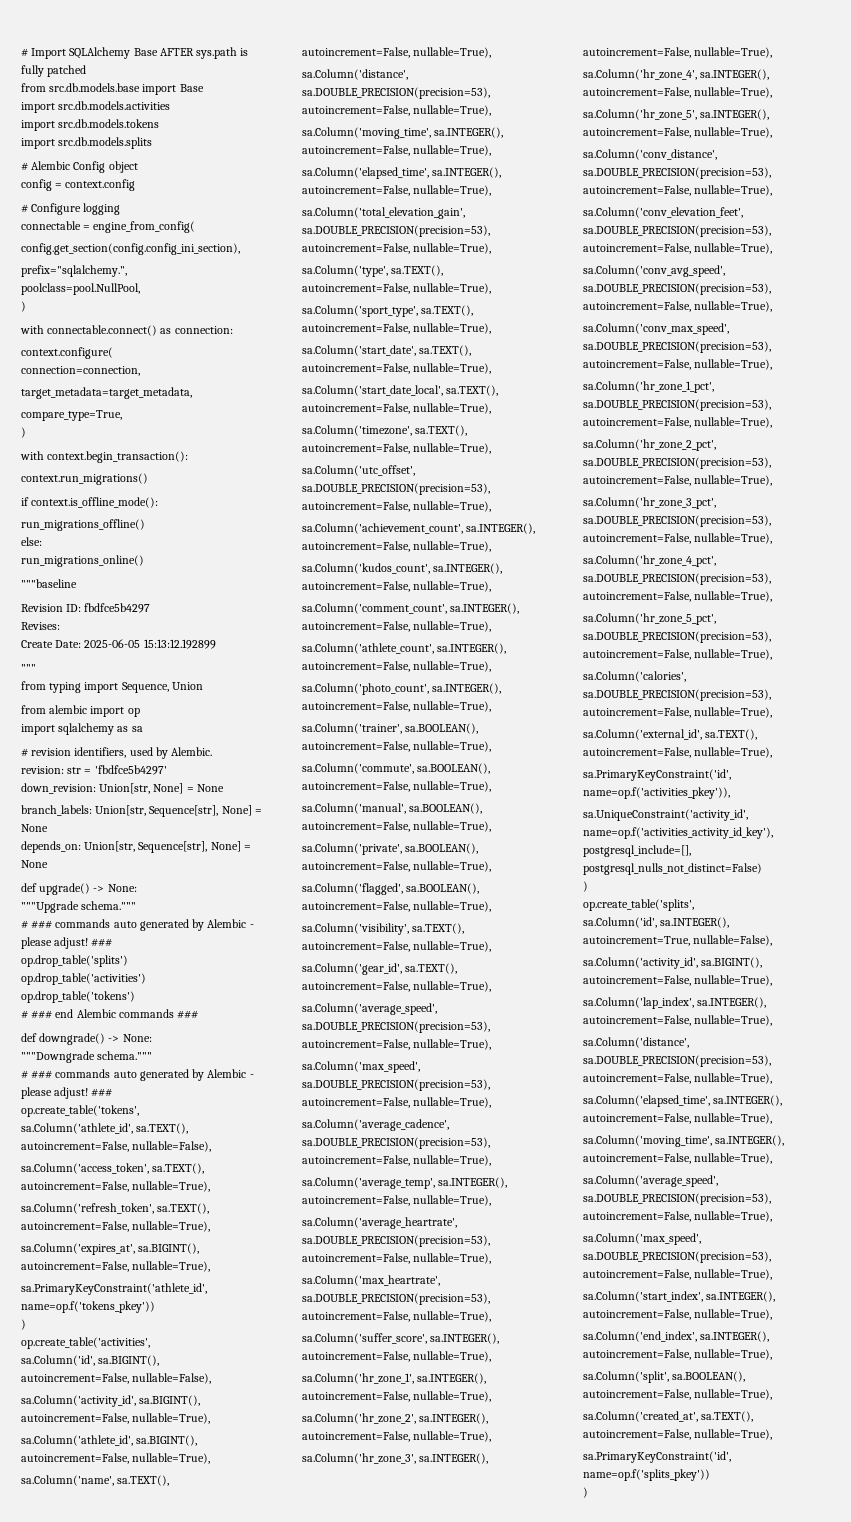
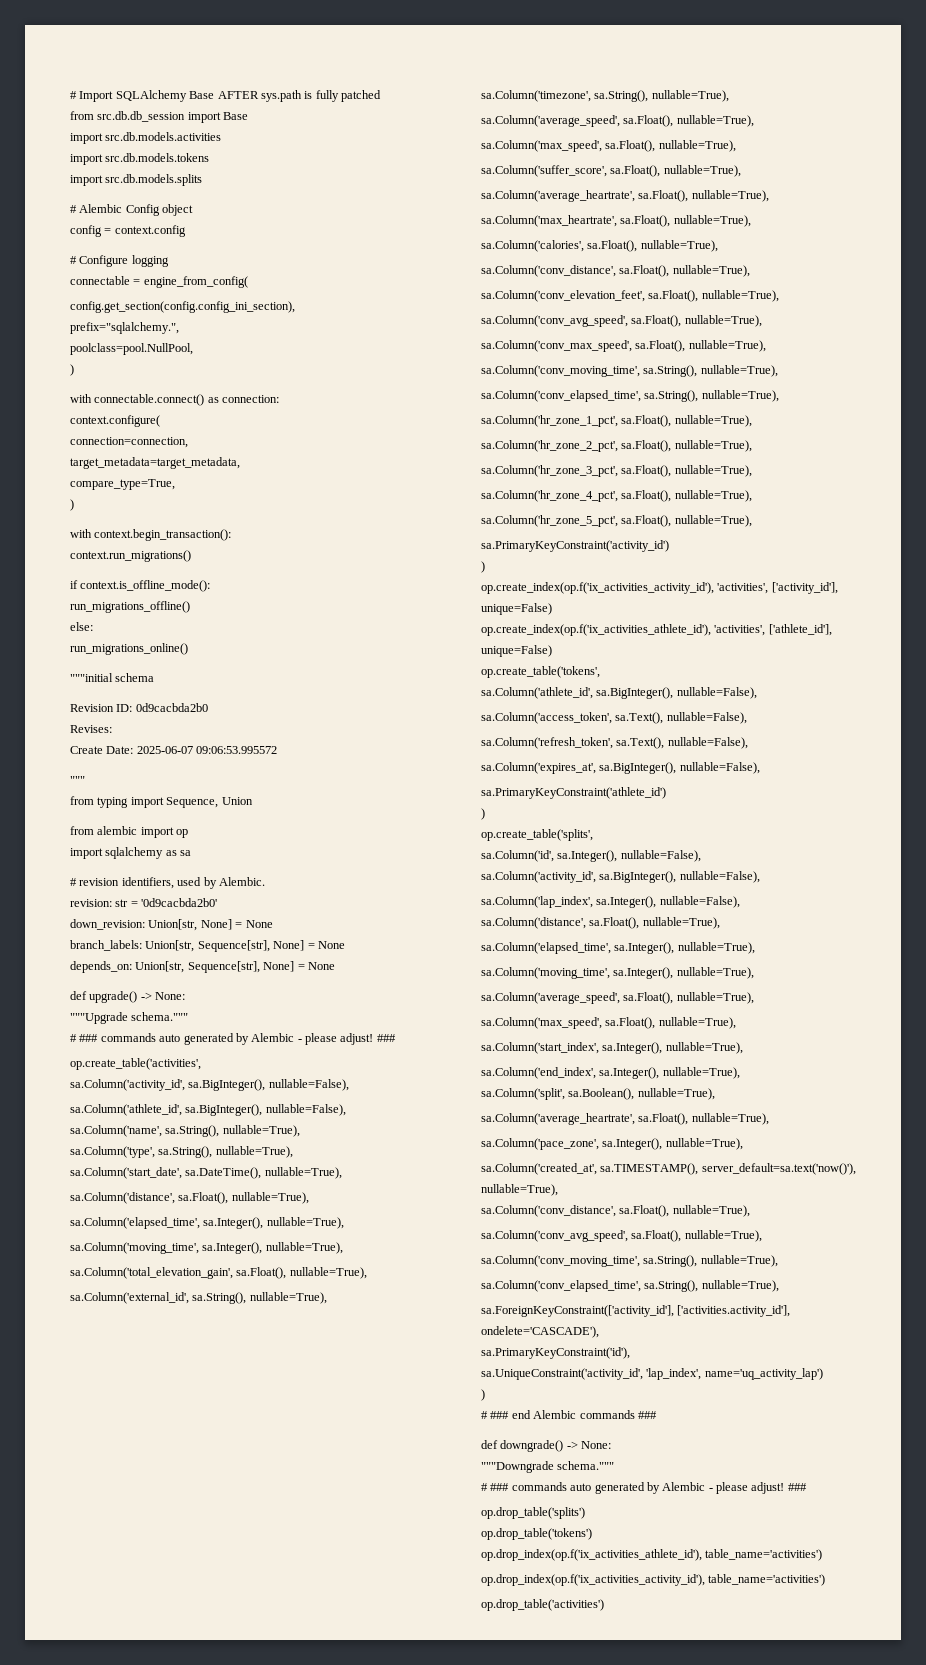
[49,83,141,92] src.db.models.base -> [97,111,186,122] src.db.db_session
[21,579,77,588] """baseline -> [70,673,155,682] """initial schema
[84,603,151,613] fbdfce5b4297 -> [135,703,208,712] 0d9cacbda2b0
[84,639,216,649] 2025-06-05 15:13:12.192899 -> [136,746,278,754] 2025-06-07 09:06:53.995572
[94,765,167,775] 'fbdfce5b4297' -> [141,898,218,907] '0d9cacbda2b0'
[21,955,128,967] [21,973,146,985] [21,991,135,1003] op.drop_table('splits') // op.drop_table('activities') // op.drop_table('tokens') -> [70,1058,201,1070] [70,1079,349,1091] [70,1104,346,1116] [70,1125,300,1137] [70,1146,293,1158] [70,1167,342,1179] [70,1192,309,1204] [70,1217,344,1229] [70,1242,343,1254] [70,1267,367,1279] [70,1292,327,1304] [481,90,729,102] [481,115,754,127] [481,140,736,152] [481,165,741,177] [481,190,769,202] [481,215,751,227] [481,240,718,252] [481,265,750,277] [481,290,779,302] [481,315,762,327] [481,340,766,352] [481,365,778,377] [481,390,779,402] [481,415,752,427] [481,440,752,452] [481,465,752,477] [481,490,752,502] [481,515,752,527] [481,540,669,552] [481,561,485,573] [481,582,838,594] [481,603,552,615] [481,624,832,636] [481,645,552,657] [481,666,600,678] [481,687,757,699] [481,712,747,724] [481,737,748,749] [481,762,760,774] [481,787,666,799] [481,808,485,820] [481,829,593,841] [481,850,701,862] [481,871,760,883] [481,896,740,908] [481,917,720,929] [481,942,755,954] [481,967,754,979] [481,992,754,1004] [481,1017,736,1029] [481,1042,743,1054] [481,1067,740,1079] [481,1088,715,1100] [481,1113,769,1125] [481,1138,743,1150] [481,1163,856,1175] [481,1184,558,1196] [481,1205,750,1217] [481,1230,762,1242] [481,1255,778,1267] [481,1280,779,1292] [481,1305,791,1317] [481,1326,599,1338] [481,1347,630,1359] [481,1368,823,1380] [481,1389,485,1401] op.create_table('activities', // sa.Column('activity_id', sa.BigInteger(), nullable=False), // sa.Column('athlete_id', sa.BigInteger(), nullable=False), // sa.Column('name', sa.String(), nullable=True), // sa.Column('type', sa.String(), nullable=True), // sa.Column('start_date', sa.DateTime(), nullable=True), // sa.Column('distance', sa.Float(), nullable=True), // sa.Column('elapsed_time', sa.Integer(), nullable=True), // sa.Column('moving_time', sa.Integer(), nullable=True), // sa.Column('total_elevation_gain', sa.Float(), nullable=True), // sa.Column('external_id', sa.String(), nullable=True), // sa.Column('timezone', sa.String(), nullable=True), // sa.Column('average_speed', sa.Float(), nullable=True), // sa.Column('max_speed', sa.Float(), nullable=True), // sa.Column('suffer_score', sa.Float(), nullable=True), // sa.Column('average_heartrate', sa.Float(), nullable=True), // sa.Column('max_heartrate', sa.Float(), nullable=True), // sa.Column('calories', sa.Float(), nullable=True), // sa.Column('conv_distance', sa.Float(), nullable=True), // sa.Column('conv_elevation_feet', sa.Float(), nullable=True), // sa.Column('conv_avg_speed', sa.Float(), nullable=True), // sa.Column('conv_max_speed', sa.Float(), nullable=True), // sa.Column('conv_moving_time', sa.String(), nullable=True), // sa.Column('conv_elapsed_time', sa.String(), nullable=True), // sa.Column('hr_zone_1_pct', sa.Float(), nullable=True), // sa.Column('hr_zone_2_pct', sa.Float(), nullable=True), // sa.Column('hr_zone_3_pct', sa.Float(), nullable=True), // sa.Column('hr_zone_4_pct', sa.Float(), nullable=True), // sa.Column('hr_zone_5_pct', sa.Float(), nullable=True), // sa.PrimaryKeyConstraint('activity_id') // ) // op.create_index(op.f('ix_activities_activity_id'), 'activities', ['activity_id'], unique=False) // op.create_index(op.f('ix_activities_athlete_id'), 'activities', ['athlete_id'], unique=False) // op.create_table('tokens', // sa.Column('athlete_id', sa.BigInteger(), nullable=False), // sa.Column('access_token', sa.Text(), nullable=False), // sa.Column('refresh_token', sa.Text(), nullable=False), // sa.Column('expires_at', sa.BigInteger(), nullable=False), // sa.PrimaryKeyConstraint('athlete_id') // ) // op.create_table('splits', // sa.Column('id', sa.Integer(), nullable=False), // sa.Column('activity_id', sa.BigInteger(), nullable=False), // sa.Column('lap_index', sa.Integer(), nullable=False), // sa.Column('distance', sa.Float(), nullable=True), // sa.Column('elapsed_time', sa.Integer(), nullable=True), // sa.Column('moving_time', sa.Integer(), nullable=True), // sa.Column('average_speed', sa.Float(), nullable=True), // sa.Column('max_speed', sa.Float(), nullable=True), // sa.Column('start_index', sa.Integer(), nullable=True), // sa.Column('end_index', sa.Integer(), nullable=True), // sa.Column('split', sa.Boolean(), nullable=True), // sa.Column('average_heartrate', sa.Float(), nullable=True), // sa.Column('pace_zone', sa.Integer(), nullable=True), // sa.Column('created_at', sa.TIMESTAMP(), server_default=sa.text('now()'), nullable=True), // sa.Column('conv_distance', sa.Float(), nullable=True), // sa.Column('conv_avg_speed', sa.Float(), nullable=True), // sa.Column('conv_moving_time', sa.String(), nullable=True), // sa.Column('conv_elapsed_time', sa.String(), nullable=True), // sa.ForeignKeyConstraint(['activity_id'], ['activities.activity_id'], ondelete='CASCADE'), // sa.PrimaryKeyConstraint('id'), // sa.UniqueConstraint('activity_id', 'lap_index', name='uq_activity_lap') // )
[21,1105,139,1117] [21,1123,189,1134] [21,1141,212,1152] [21,1163,205,1174] [21,1181,211,1192] [21,1203,210,1214] [21,1221,211,1232] [21,1243,200,1255] [21,1261,211,1272] [21,1283,207,1295] [21,1301,155,1313] [21,1319,26,1330] [21,1337,150,1349] [21,1355,160,1366] [21,1373,212,1384] [21,1395,201,1407] [21,1413,211,1424] [21,1435,198,1446] [21,1453,211,1464] [21,1475,170,1486] [302,47,492,58] [302,69,408,80] [302,87,490,99] [302,105,492,116] [302,127,504,139] [302,145,492,156] [302,167,502,179] [302,185,492,196] [302,207,465,219] [302,225,490,237] [302,243,492,254] [302,265,444,277] [302,283,492,294] [302,305,474,317] [302,323,492,334] [302,345,472,356] [302,363,492,374] [302,385,499,396] [302,403,492,414] [302,425,468,436] [302,443,492,454] [302,465,415,476] [302,483,490,495] [302,501,492,512] [302,523,536,534] [302,541,492,552] [302,563,503,574] [302,581,492,592] [302,603,520,614] [302,621,492,632] [302,643,507,654] [302,661,492,672] [302,683,502,695] [302,701,492,712] [302,723,479,734] [302,741,492,752] [302,763,491,774] [302,781,492,792] [302,803,483,814] [302,821,492,832] [302,843,479,855] [302,861,492,872] [302,883,480,895] [302,901,492,912] [302,923,465,935] [302,941,492,952] [302,963,458,975] [302,981,492,992] [302,1003,437,1015] [302,1021,490,1033] [302,1039,492,1050] [302,1061,420,1073] [302,1079,490,1091] [302,1097,492,1108] [302,1119,449,1131] [302,1137,490,1149] [302,1155,492,1166] [302,1177,508,1189] [302,1195,492,1206] [302,1217,457,1229] [302,1235,490,1247] [302,1253,492,1264] [302,1275,440,1286] [302,1293,490,1305] [302,1311,492,1322] [302,1333,500,1344] [302,1351,492,1362] [302,1373,487,1384] [302,1391,492,1402] [302,1413,489,1424] [302,1431,492,1442] [302,1453,489,1464] [583,47,773,58] [583,69,770,80] [583,87,773,98] [583,109,770,120] [583,127,773,138] [583,149,717,160] [583,167,771,179] [583,185,773,196] [583,207,743,218] [583,225,771,237] [583,243,773,254] [583,265,725,277] [583,283,771,295] [583,301,773,312] [583,323,729,335] [583,341,771,353] [583,359,773,370] [583,381,714,393] [583,399,771,411] [583,417,773,428] [583,439,716,451] [583,457,771,469] [583,475,773,486] [583,497,716,509] [583,515,771,527] [583,533,773,544] [583,555,716,567] [583,573,771,585] [583,591,773,602] [583,613,716,625] [583,631,771,643] [583,649,773,660] [583,671,686,682] [583,689,771,701] [583,707,773,718] [583,729,758,740] [583,747,773,758] [583,769,731,781] [583,787,730,799] [583,809,748,821] [583,827,773,839] [583,845,691,857] [583,863,762,875] [583,881,588,892] [583,899,694,911] [583,917,730,928] [583,935,773,946] [583,957,763,969] [583,975,773,986] [583,997,767,1009] [583,1015,773,1026] [583,1037,689,1048] [583,1055,771,1067] [583,1073,773,1084] [583,1095,783,1107] [583,1113,773,1124] [583,1135,785,1147] [583,1153,773,1164] [583,1175,718,1187] [583,1193,771,1205] [583,1211,773,1222] [583,1233,701,1245] [583,1251,771,1263] [583,1269,773,1280] [583,1291,776,1302] [583,1309,773,1320] [583,1331,770,1342] [583,1349,773,1360] [583,1371,746,1383] [583,1389,773,1400] [583,1411,754,1422] [583,1429,773,1440] [583,1451,731,1463] [583,1469,710,1481] [583,1487,588,1498] op.create_table('tokens', // sa.Column('athlete_id', sa.TEXT(), autoincrement=False, nullable=False), // sa.Column('access_token', sa.TEXT(), autoincrement=False, nullable=True), // sa.Column('refresh_token', sa.TEXT(), autoincrement=False, nullable=True), // sa.Column('expires_at', sa.BIGINT(), autoincrement=False, nullable=True), // sa.PrimaryKeyConstraint('athlete_id', name=op.f('tokens_pkey')) // ) // op.create_table('activities', // sa.Column('id', sa.BIGINT(), autoincrement=False, nullable=False), // sa.Column('activity_id', sa.BIGINT(), autoincrement=False, nullable=True), // sa.Column('athlete_id', sa.BIGINT(), autoincrement=False, nullable=True), // sa.Column('name', sa.TEXT(), autoincrement=False, nullable=True), // sa.Column('distance', sa.DOUBLE_PRECISION(precision=53), autoincrement=False, nullable=True), // sa.Column('moving_time', sa.INTEGER(), autoincrement=False, nullable=True), // sa.Column('elapsed_time', sa.INTEGER(), autoincrement=False, nullable=True), // sa.Column('total_elevation_gain', sa.DOUBLE_PRECISION(precision=53), autoincrement=False, nullable=True), // sa.Column('type', sa.TEXT(), autoincrement=False, nullable=True), // sa.Column('sport_type', sa.TEXT(), autoincrement=False, nullable=True), // sa.Column('start_date', sa.TEXT(), autoincrement=False, nullable=True), // sa.Column('start_date_local', sa.TEXT(), autoincrement=False, nullable=True), // sa.Column('timezone', sa.TEXT(), autoincrement=False, nullable=True), // sa.Column('utc_offset', sa.DOUBLE_PRECISION(precision=53), autoincrement=False, nullable=True), // sa.Column('achievement_count', sa.INTEGER(), autoincrement=False, nullable=True), // sa.Column('kudos_count', sa.INTEGER(), autoincrement=False, nullable=True), // sa.Column('comment_count', sa.INTEGER(), autoincrement=False, nullable=True), // sa.Column('athlete_count', sa.INTEGER(), autoincrement=False, nullable=True), // sa.Column('photo_count', sa.INTEGER(), autoincrement=False, nullable=True), // sa.Column('trainer', sa.BOOLEAN(), autoincrement=False, nullable=True), // sa.Column('commute', sa.BOOLEAN(), autoincrement=False, nullable=True), // sa.Column('manual', sa.BOOLEAN(), autoincrement=False, nullable=True), // sa.Column('private', sa.BOOLEAN(), autoincrement=False, nullable=True), // sa.Column('flagged', sa.BOOLEAN(), autoincrement=False, nullable=True), // sa.Column('visibility', sa.TEXT(), autoincrement=False, nullable=True), // sa.Column('gear_id', sa.TEXT(), autoincrement=False, nullable=True), // sa.Column('average_speed', sa.DOUBLE_PRECISION(precision=53), autoincrement=False, nullable=True), // sa.Column('max_speed', sa.DOUBLE_PRECISION(precision=53), autoincrement=False, nullable=True), // sa.Column('average_cadence', sa.DOUBLE_PRECISION(precision=53), autoincrement=False, nullable=True), // sa.Column('average_temp', sa.INTEGER(), autoincrement=False, nullable=True), // sa.Column('average_heartrate', sa.DOUBLE_PRECISION(precision=53), autoincrement=False, nullable=True), // sa.Column('max_heartrate', sa.DOUBLE_PRECISION(precision=53), autoincrement=False, nullable=True), // sa.Column('suffer_score', sa.INTEGER(), autoincrement=False, nullable=True), // sa.Column('hr_zone_1', sa.INTEGER(), autoincrement=False, nullable=True), // sa.Column('hr_zone_2', sa.INTEGER(), autoincrement=False, nullable=True), // sa.Column('hr_zone_3', sa.INTEGER(), autoincrement=False, nullable=True), // sa.Column('hr_zone_4', sa.INTEGER(), autoincrement=False, nullable=True), // sa.Column('hr_zone_5', sa.INTEGER(), autoincrement=False, nullable=True), // sa.Column('conv_distance', sa.DOUBLE_PRECISION(precision=53), autoincrement=False, nullable=True), // sa.Column('conv_elevation_feet', sa.DOUBLE_PRECISION(precision=53), autoincrement=False, nullable=True), // sa.Column('conv_avg_speed', sa.DOUBLE_PRECISION(precision=53), autoincrement=False, nullable=True), // sa.Column('conv_max_speed', sa.DOUBLE_PRECISION(precision=53), autoincrement=False, nullable=True), // sa.Column('hr_zone_1_pct', sa.DOUBLE_PRECISION(precision=53), autoincrement=False, nullable=True), // sa.Column('hr_zone_2_pct', sa.DOUBLE_PRECISION(precision=53), autoincrement=False, nullable=True), // sa.Column('hr_zone_3_pct', sa.DOUBLE_PRECISION(precision=53), autoincrement=False, nullable=True), // sa.Column('hr_zone_4_pct', sa.DOUBLE_PRECISION(precision=53), autoincrement=False, nullable=True), // sa.Column('hr_zone_5_pct', sa.DOUBLE_PRECISION(precision=53), autoincrement=False, nullable=True), // sa.Column('calories', sa.DOUBLE_PRECISION(precision=53), autoincrement=False, nullable=True), // sa.Column('external_id', sa.TEXT(), autoincrement=False, nullable=True), // sa.PrimaryKeyConstraint('id', name=op.f('activities_pkey')), // sa.UniqueConstraint('activity_id', name=op.f('activities_activity_id_key'), postgresql_include=[], postgresql_nulls_not_distinct=False) // ) // op.create_table('splits', // sa.Column('id', sa.INTEGER(), autoincrement=True, nullable=False), // sa.Column('activity_id', sa.BIGINT(), autoincrement=False, nullable=True), // sa.Column('lap_index', sa.INTEGER(), autoincrement=False, nullable=True), // sa.Column('distance', sa.DOUBLE_PRECISION(precision=53), autoincrement=False, nullable=True), // sa.Column('elapsed_time', sa.INTEGER(), autoincrement=False, nullable=True), // sa.Column('moving_time', sa.INTEGER(), autoincrement=False, nullable=True), // sa.Column('average_speed', sa.DOUBLE_PRECISION(precision=53), autoincrement=False, nullable=True), // sa.Column('max_speed', sa.DOUBLE_PRECISION(precision=53), autoincrement=False, nullable=True), // sa.Column('start_index', sa.INTEGER(), autoincrement=False, nullable=True), // sa.Column('end_index', sa.INTEGER(), autoincrement=False, nullable=True), // sa.Column('split', sa.BOOLEAN(), autoincrement=False, nullable=True), // sa.Column('created_at', sa.TEXT(), autoincrement=False, nullable=True), // sa.PrimaryKeyConstraint('id', name=op.f('splits_pkey')) // ) -> [481,1507,585,1519] [481,1528,592,1540] [481,1549,823,1561] [481,1574,826,1586] [481,1599,604,1611] op.drop_table('splits') // op.drop_table('tokens') // op.drop_index(op.f('ix_activities_athlete_id'), table_name='activities') // op.drop_index(op.f('ix_activities_activity_id'), table_name='activities') // op.drop_table('activities')

